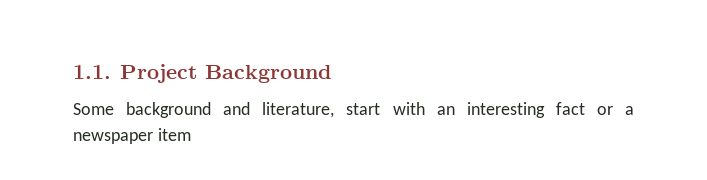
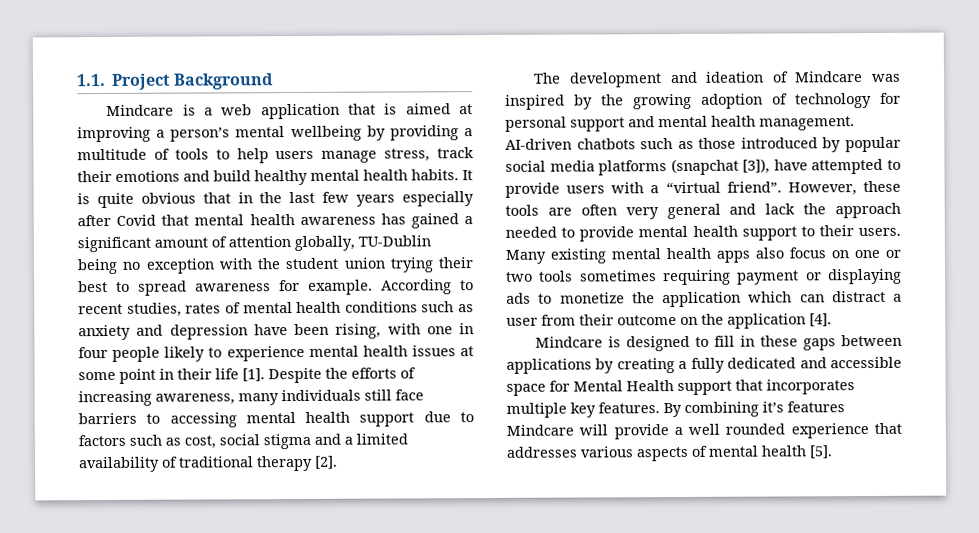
[73,102,635,118] [73,128,191,144] Some background and literature, start with an interesting fact or a newspaper item -> [106,103,473,120] [77,125,474,143] [77,147,474,164] [77,169,473,186] [77,191,474,209] [77,213,473,229] [77,235,431,253] [77,257,474,275] [78,279,474,296] [78,301,474,317] [78,323,474,341] [78,345,474,362] [78,367,416,384] [78,389,424,407] [78,411,474,428] [78,433,408,450] [78,455,338,473] [533,71,901,88] [505,92,901,110] [505,115,855,132] [505,136,901,153] [505,158,901,176] [505,180,901,198] [505,202,901,220] [505,225,901,242] [505,247,901,264] [506,268,902,286] [506,290,902,308] [506,313,832,329] [535,334,902,352] [506,356,902,374] [506,379,855,396] [506,401,845,418] [506,422,902,440] [506,445,833,462] Mindcare is a web application that is aimed at improving a person’s mental wellbeing by providing a multitude of tools to help users manage stress, track their emotions and build healthy mental health habits. It is quite obvious that in the last few years especially after Covid that mental health awareness has gained a significant amount of attention globally, TU-Dublin being no exception with the student union trying their best to spread awareness for example. According to recent studies, rates of mental health conditions such as anxiety and depression have been rising, with one in four people likely to experience mental health issues at some point in their life [1]. Despite the efforts of increasing awareness, many individuals still face barriers to accessing mental health support due to factors such as cost, social stigma and a limited availability of traditional therapy [2]. // The development and ideation of Mindcare was inspired by the growing adoption of technology for personal support and mental health management. AI-driven chatbots such as those introduced by popular social media platforms (snapchat [3]), have attempted to provide users with a “virtual friend”. However, these tools are often very general and lack the approach needed to provide mental health support to their users. Many existing mental health apps also focus on one or two tools sometimes requiring payment or displaying ads to monetize the application which can distract a user from their outcome on the application [4]. // Mindcare is designed to fill in these gaps between applications by creating a fully dedicated and accessible space for Mental Health support that incorporates multiple key features. By combining it’s features Mindcare will provide a well rounded experience that addresses various aspects of mental health [5].

